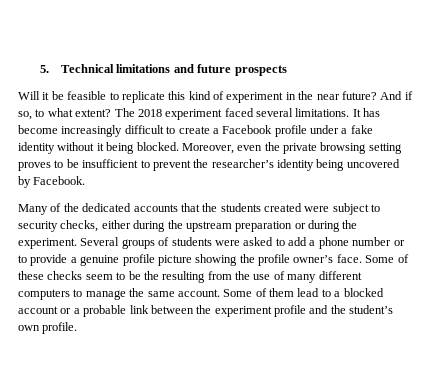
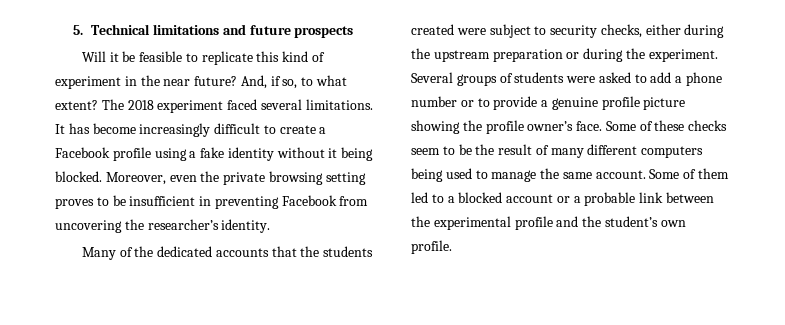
[380,91,403,100] And -> [240,75,267,89] And,
[310,125,339,134] under -> [154,148,187,161] using
[140,159,400,171] [18,176,86,188] to prevent the researcher’s identity being uncovered by Facebook. -> [199,195,369,209] [55,219,271,233] in preventing Facebook from uncovering the researcher’s identity.
[162,271,271,283] resulting from the use -> [498,144,533,155] result
(70, 294) none -> [411,168,472,182] being used
[297,288,320,297] lead -> [411,192,428,203] led
[214,306,272,317] experiment -> [433,216,511,230] experimental

